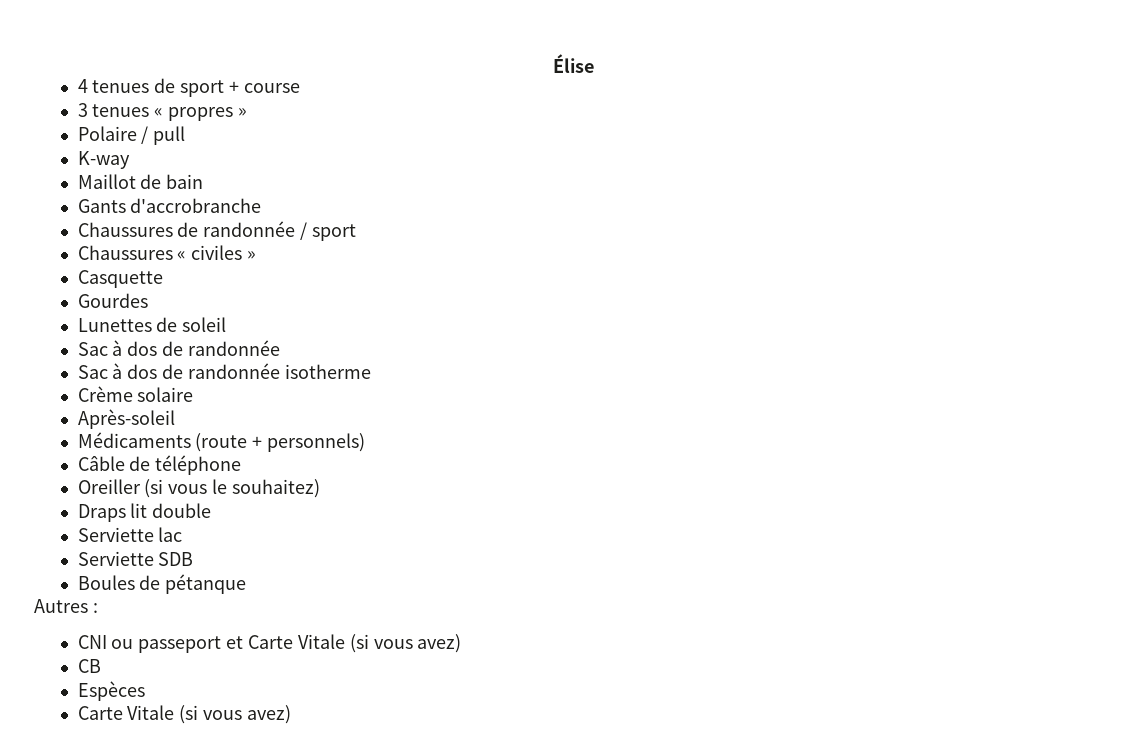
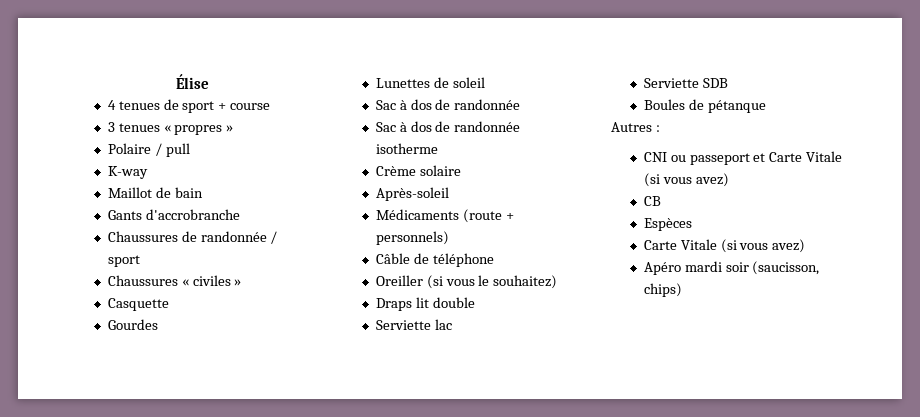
(292, 714) none -> [643,261,820,275] [643,283,682,297] // Apéro mardi soir (saucisson, chips)

